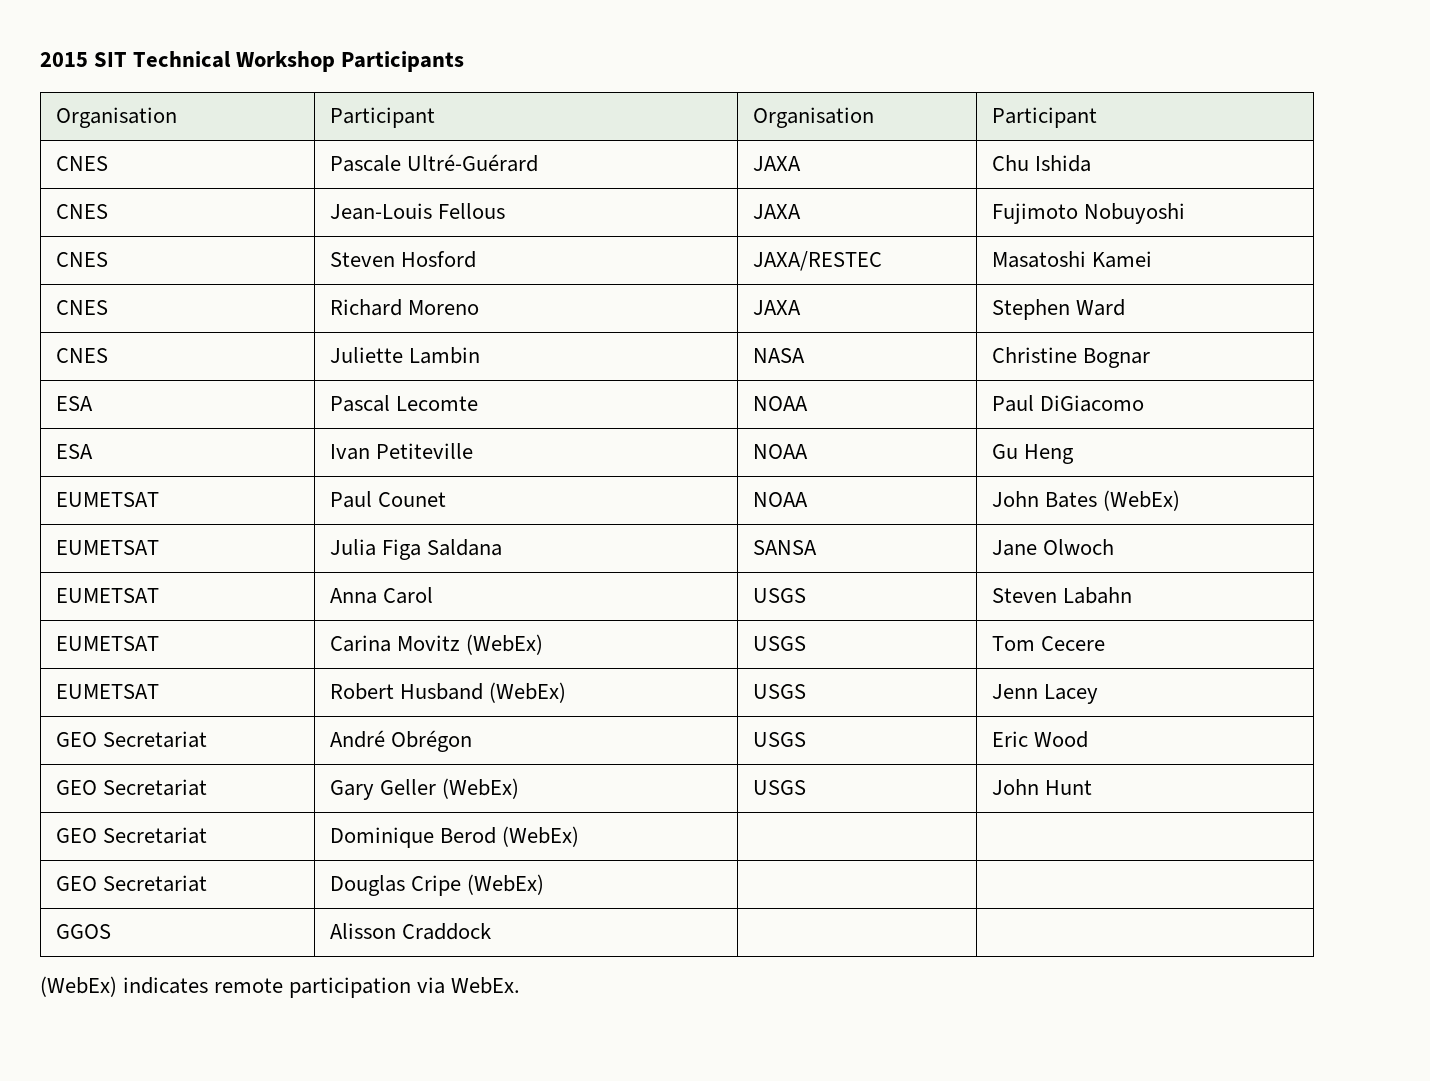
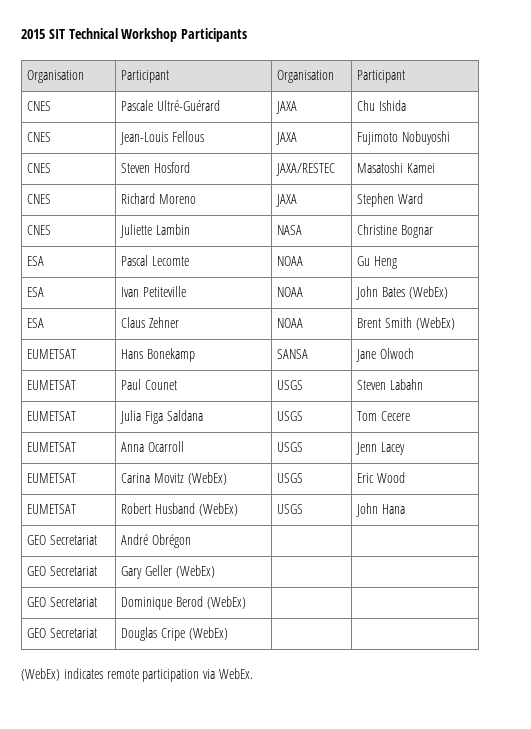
[991,395,1144,412] Paul DiGiacomo -> [357,256,398,269] Gu Heng
[991,444,1074,464] [55,492,159,507] [329,491,446,508] [752,492,808,507] [991,490,1180,511] [55,540,159,555] [329,539,502,560] Gu Heng // EUMETSAT | Paul Counet | NOAA | John Bates (WebEx) // EUMETSAT | Julia Figa Saldana -> [356,286,448,300] [27,318,45,328] [121,317,180,328] [277,318,304,328] [357,317,455,330] [27,349,77,359] [121,348,196,362] John Bates (WebEx) // ESA | Claus Zehner | NOAA | Brent Smith (WebEx) // EUMETSAT | Hans Bonekamp
[329,587,433,604] Anna Carol -> [121,379,178,390] Paul Counet
(1132, 595) none -> [27,411,77,421] [120,410,203,424] [277,411,304,421] [357,411,411,421] [27,442,77,452] [121,441,185,452] [277,442,304,452] [356,442,406,455] // EUMETSAT | Julia Figa Saldana | USGS | Tom Cecere // EUMETSAT | Anna Ocarroll | USGS | Jenn Lacey
[991,636,1105,651] Tom Cecere -> [357,472,406,483] Eric Wood
[991,684,1098,704] Jenn Lacey -> [356,503,406,517] John Hana
[752,732,806,747] [991,731,1088,748] USGS | Eric Wood -> (192, 541) |
[752,780,806,795] [991,779,1092,795] USGS | John Hunt -> (215, 571) |
[55,924,111,939] [329,923,491,940] // GGOS | Alisson Craddock | | -> (228, 633) none

